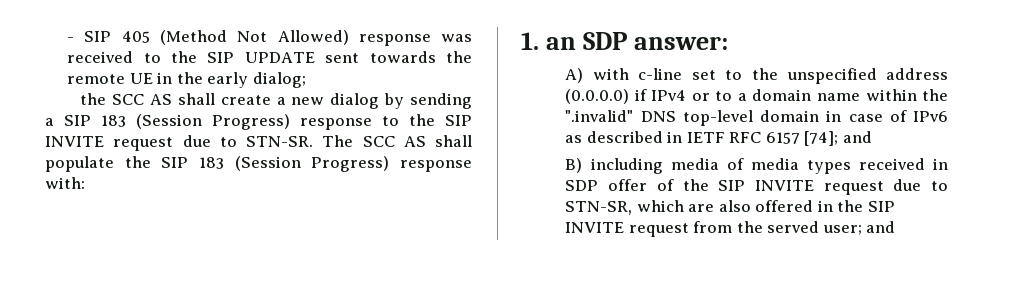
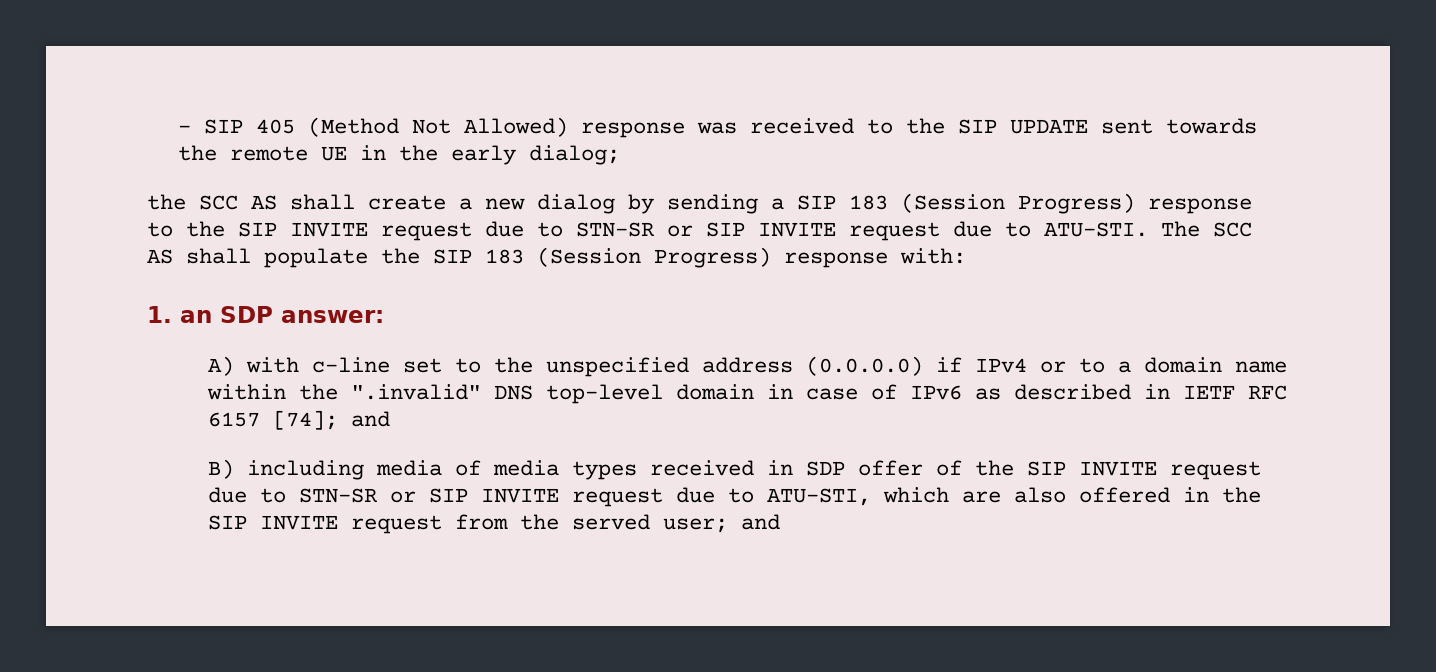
[246,136,313,147] STN-SR. -> [576,221,1148,241] STN-SR or SIP INVITE request due to ATU-STI.
[565,201,633,215] STN-SR, -> [299,487,872,507] STN-SR or SIP INVITE request due to ATU-STI,

